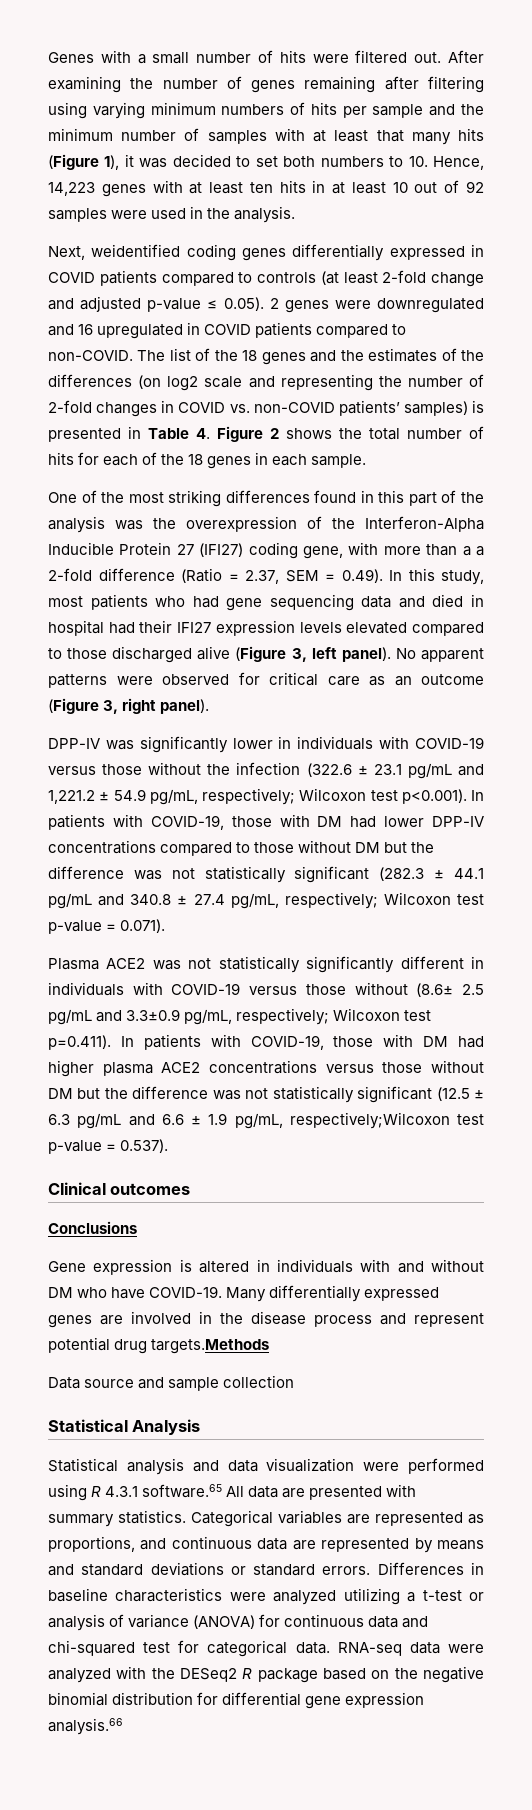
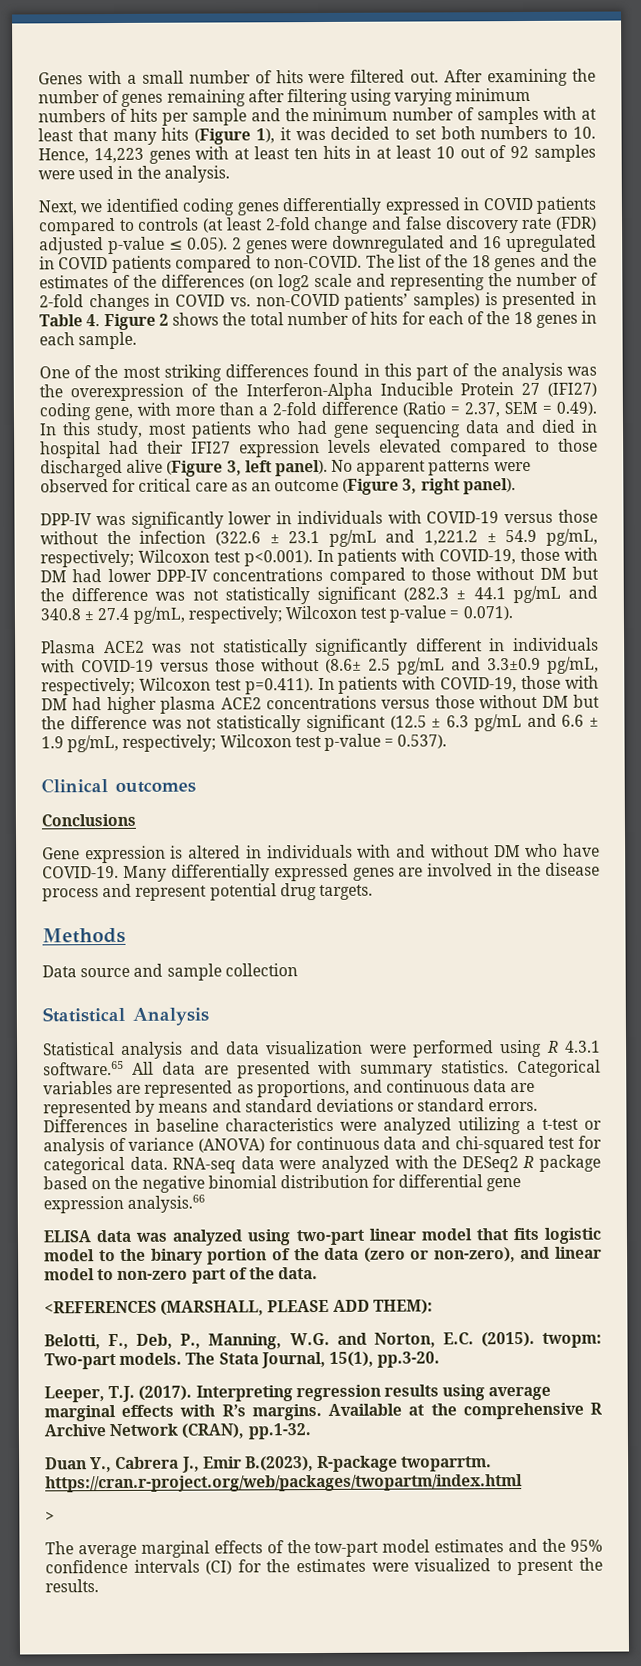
[91,244,181,257] weidentified -> [80,198,179,213] we identified
(74, 304) none -> [404,216,598,234] false discovery rate (FDR)
[475,546,484,556] a -> (268, 411) none
[289,1112,450,1129] respectively;Wilcoxon -> [122,734,292,752] respectively; Wilcoxon
[151,1339,270,1354] targets.Methods -> [318,884,373,901] [42,927,126,944] targets. // Methods
(123, 1726) none -> [43,1227,603,1246] [44,1246,602,1265] [44,1267,319,1284] [44,1299,433,1316] [44,1331,603,1350] [44,1351,441,1370] [44,1384,552,1403] [44,1402,603,1422] [44,1423,311,1440] [45,1455,493,1473] [45,1474,523,1493] [45,1511,55,1522] [45,1538,603,1559] [45,1557,604,1576] [45,1579,99,1593] // ELISA data was analyzed using two-part linear model that fits logistic model to the binary portion of the data (zero or non-zero), and linear model to non-zero part of the data. // <REFERENCES (MARSHALL, PLEASE ADD THEM): // Belotti, F., Deb, P., Manning, W.G. and Norton, E.C. (2015). twopm: Two-part models. The Stata Journal, 15(1), pp.3-20. // Leeper, T.J. (2017). Interpreting regression results using average marginal effects with R’s margins. Available at the comprehensive R Archive Network (CRAN), pp.1-32. // Duan Y., Cabrera J., Emir B.(2023), R-package twoparrtm. https://cran.r-project.org/web/packages/twopartm/index.html // > // The average marginal effects of the tow-part model estimates and the 95% confidence intervals (CI) for the estimates were visualized to present the results.

